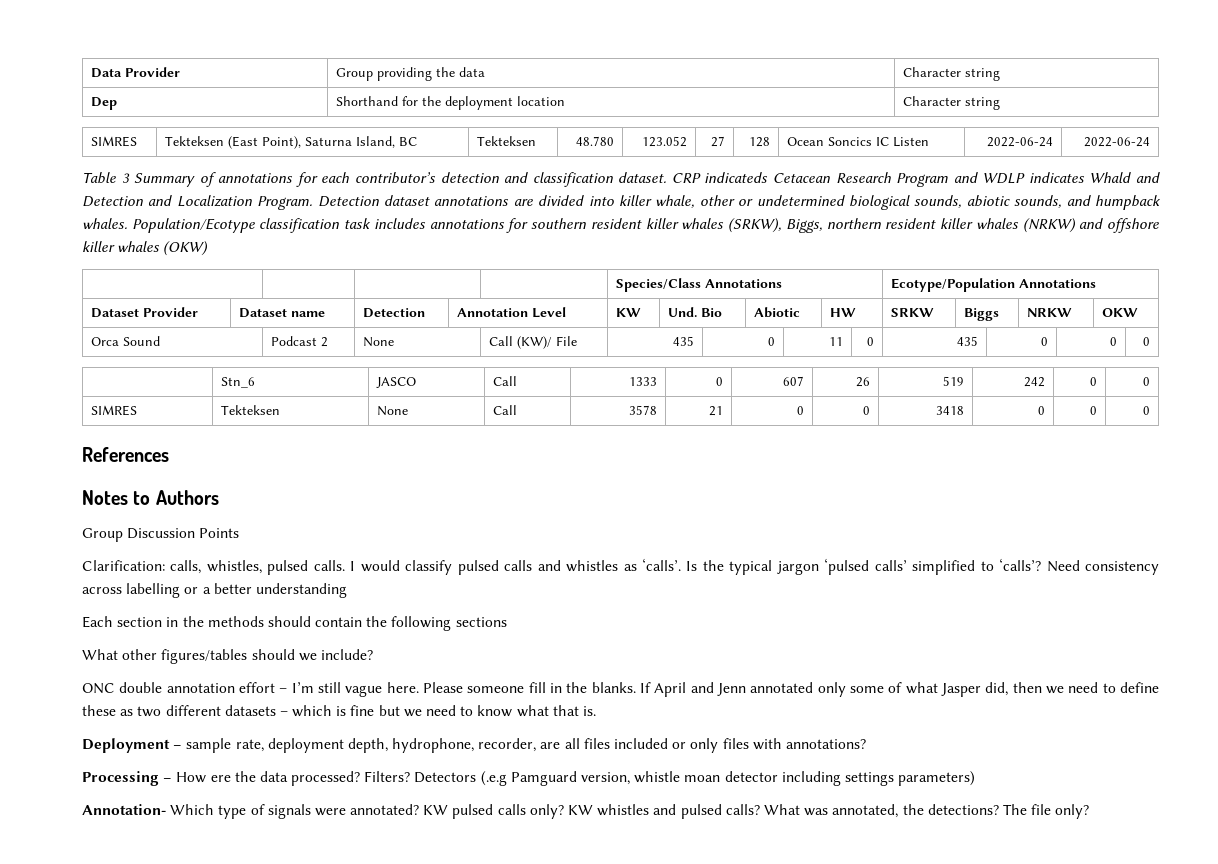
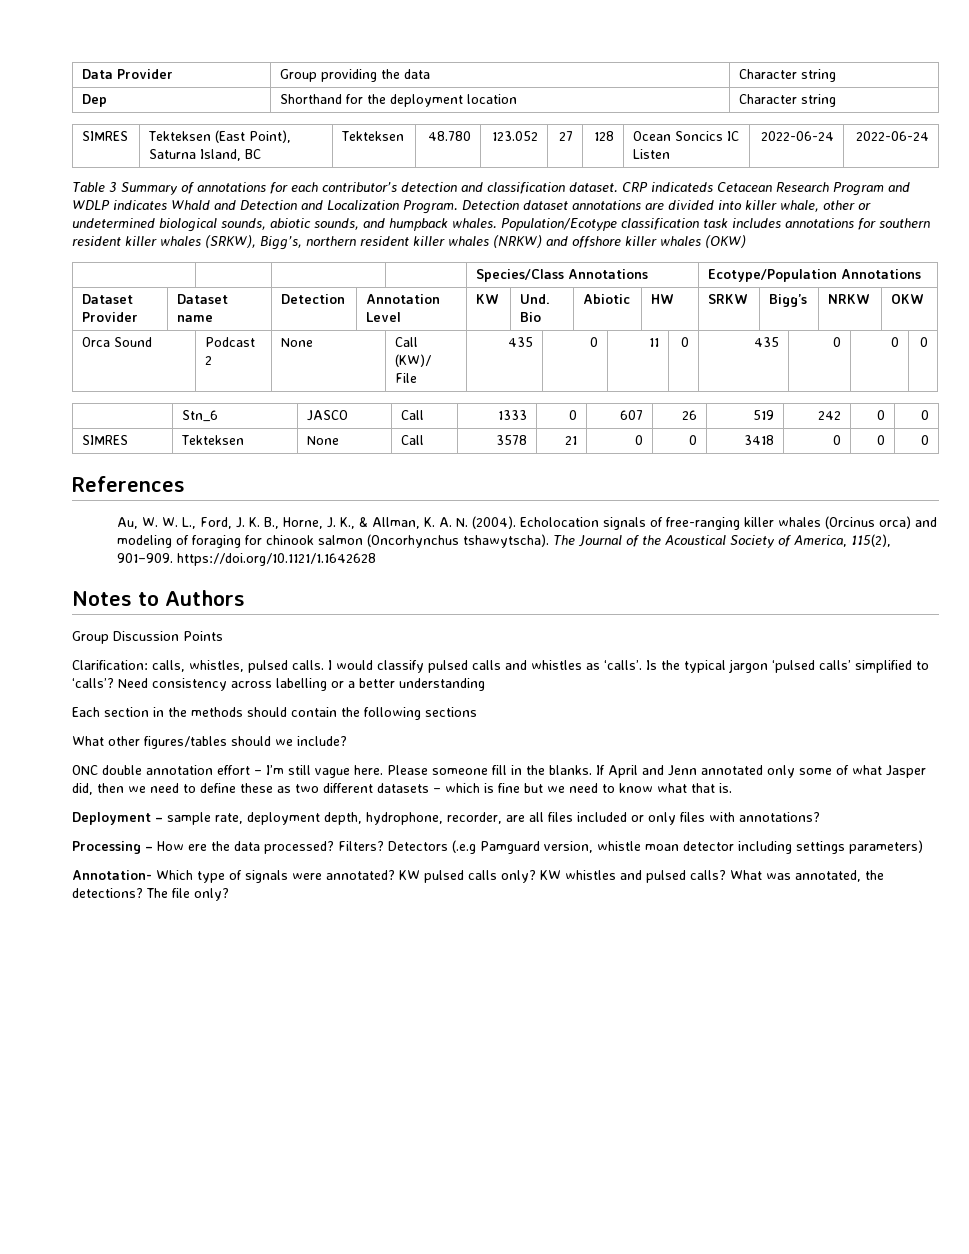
[785,219,822,233] Biggs, -> [260,236,302,250] Bigg’s,
[964,308,1000,321] Biggs -> [769,294,808,307] Bigg’s
(169, 454) none -> [117,516,938,530] [117,534,892,548] [117,553,377,566] // Au, W. W. L., Ford, J. K. B., Horne, J. K., & Allman, K. A. N. (2004). Echolocation signals of free-ranging killer whales (Orcinus orca) and modeling of foraging for chinook salmon (Oncorhynchus tshawytscha). The Journal of the Acoustical Society of America, 115(2), 901–909. https://doi.org/10.1121/1.1642628

